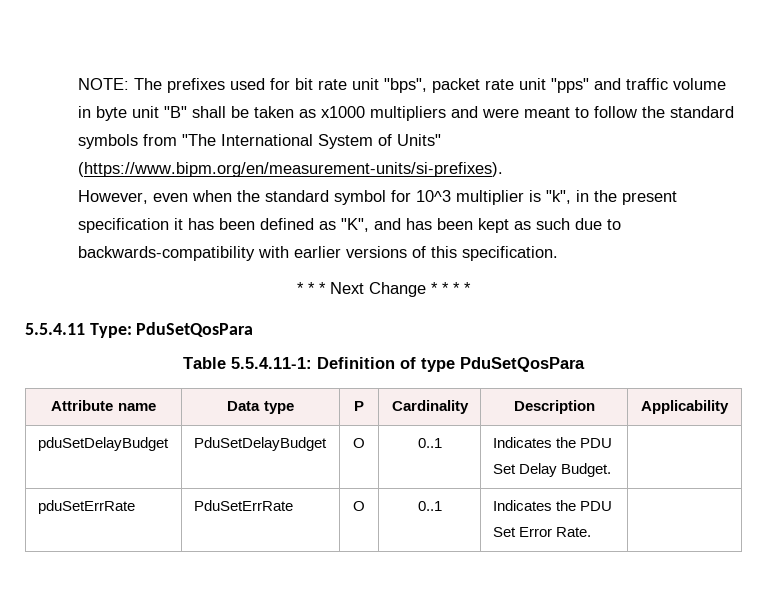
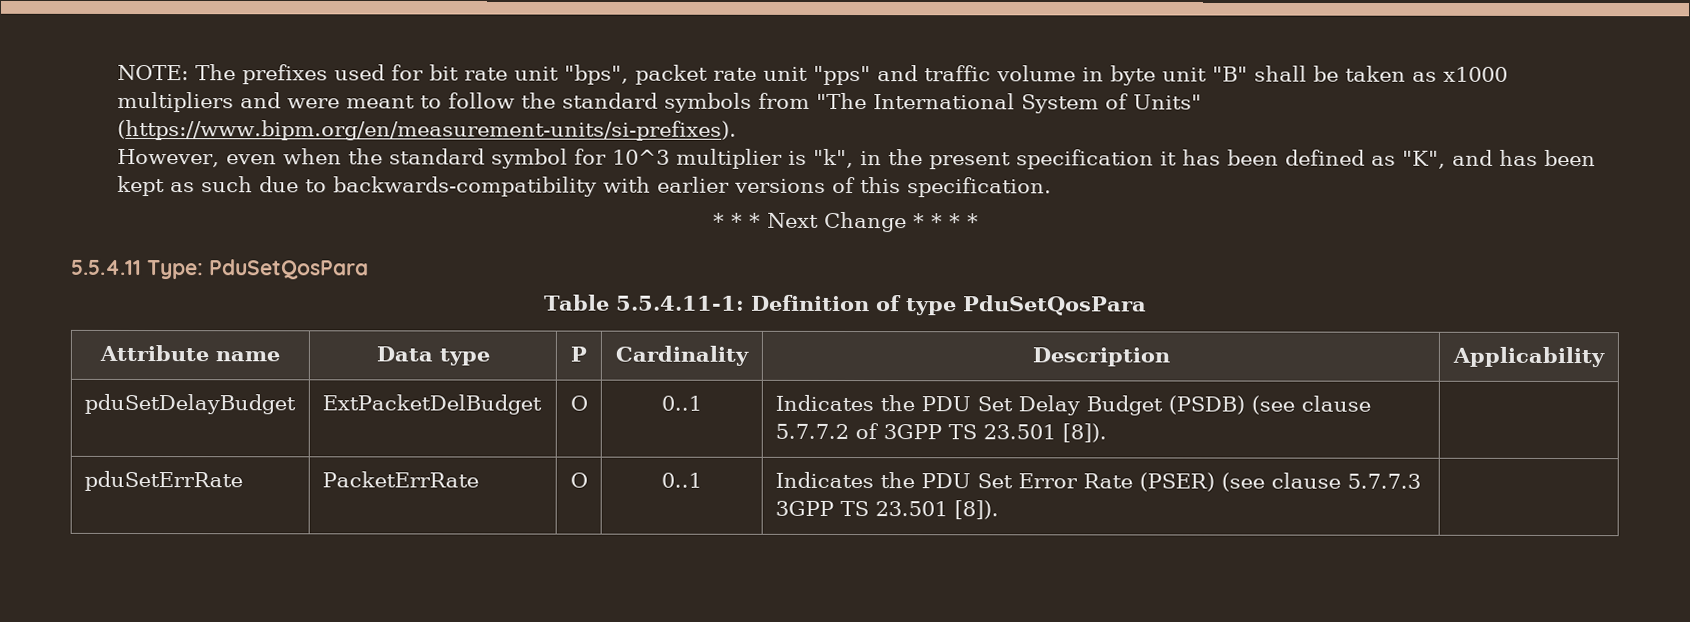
[193,437,327,451] PduSetDelayBudget -> [321,394,542,415] ExtPacketDelBudget
[560,463,611,477] Budget. -> [1085,395,1371,416] [774,423,1107,443] Budget (PSDB) (see clause 5.7.7.2 of 3GPP TS 23.501 [8]).
[193,500,293,511] PduSetErrRate -> [321,471,479,488] PacketErrRate
[555,527,591,537] Rate. -> [1082,472,1421,492] [774,500,999,520] Rate (PSER) (see clause 5.7.7.3 3GPP TS 23.501 [8]).

